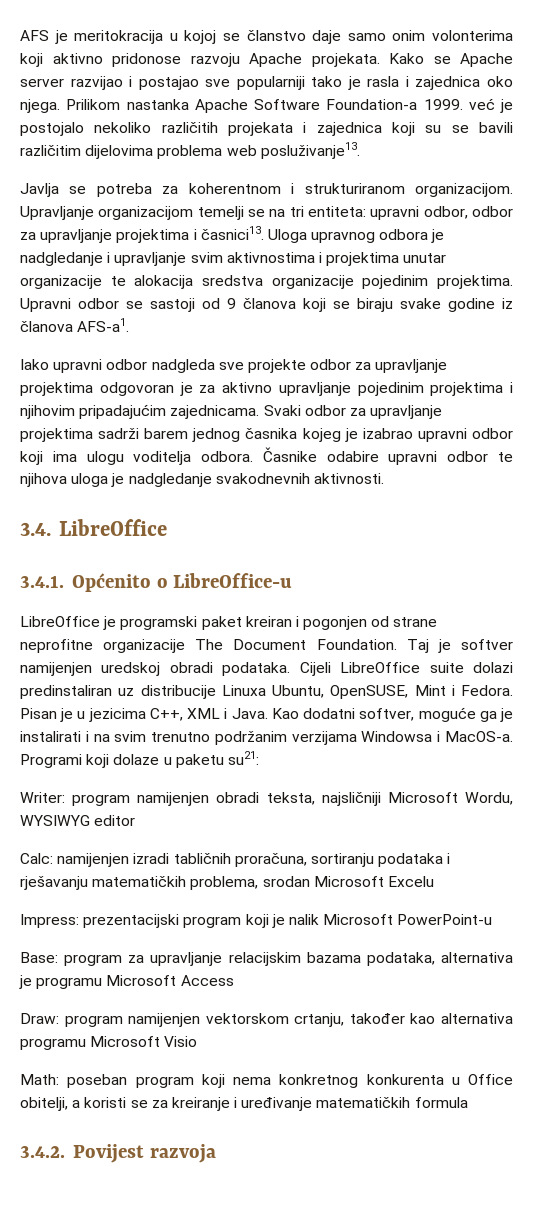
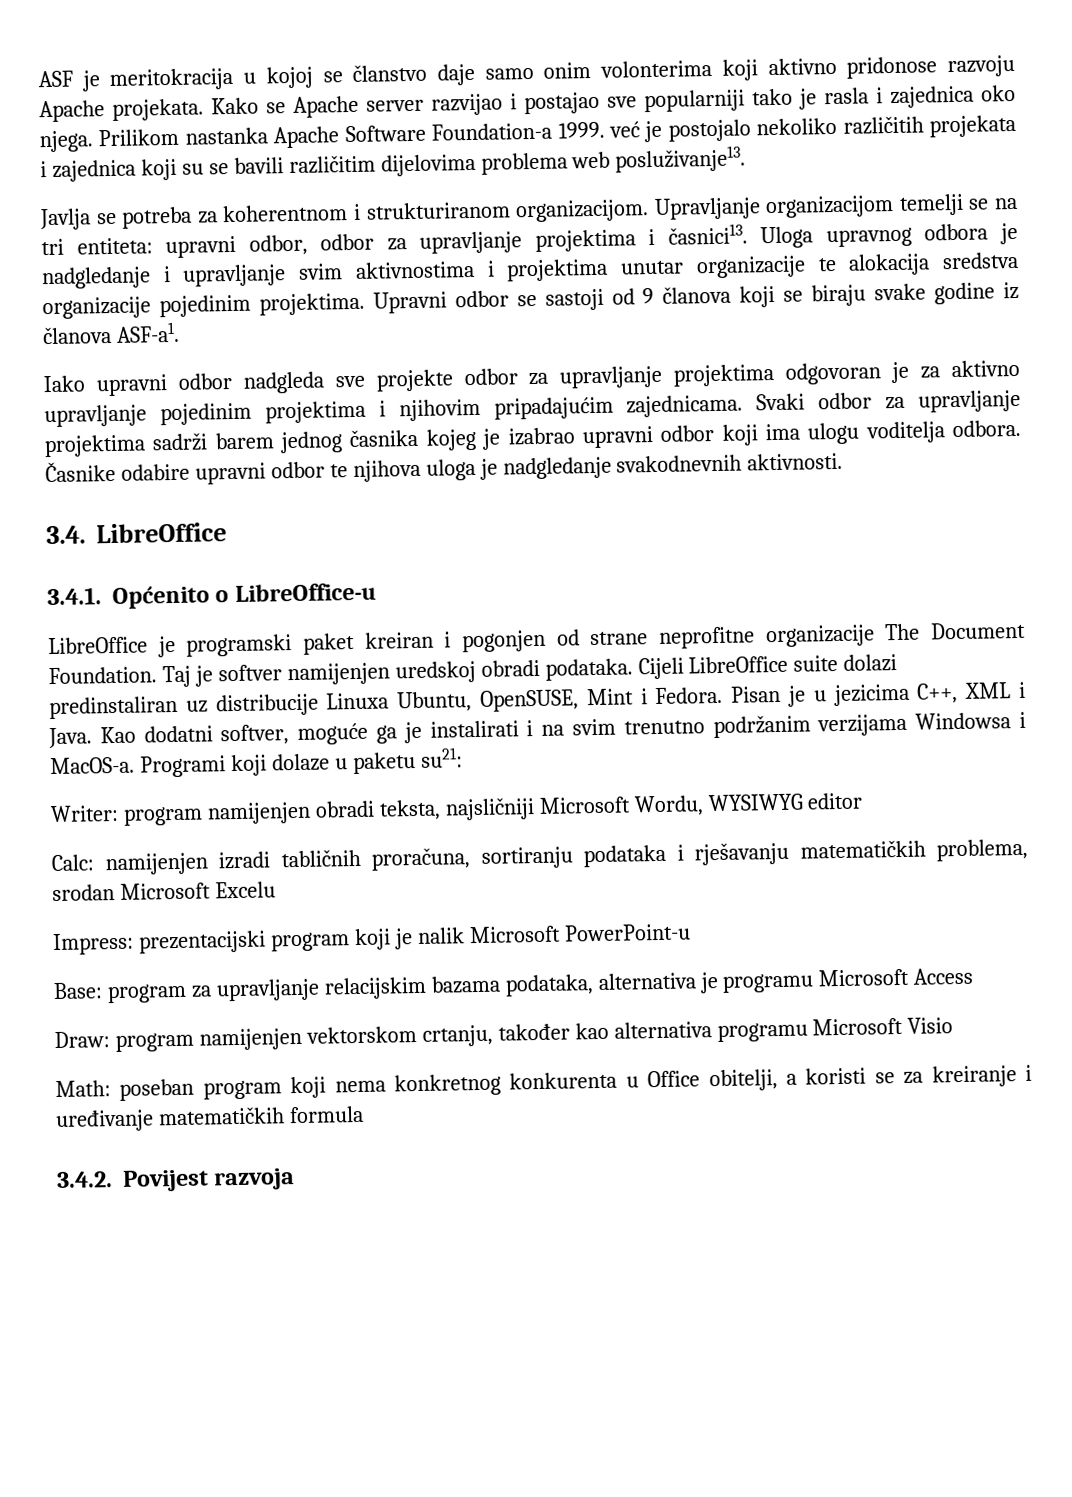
[20,30,49,41] AFS -> [38,70,73,88] ASF
[77,318,130,332] AFS-a1. -> [115,321,180,343] ASF-a1.

